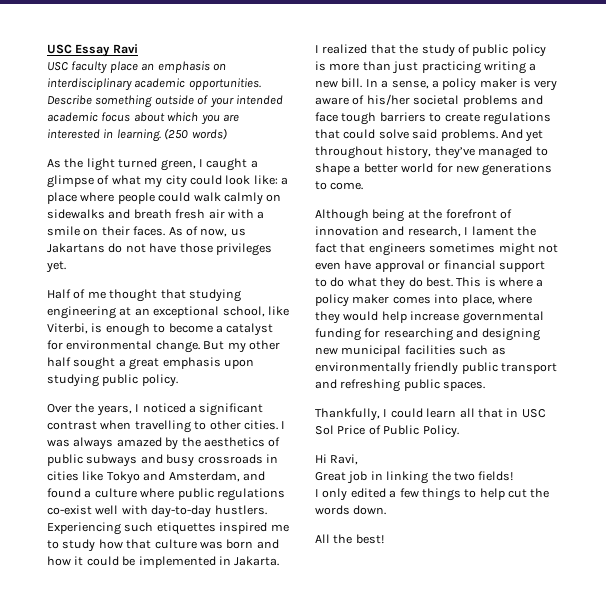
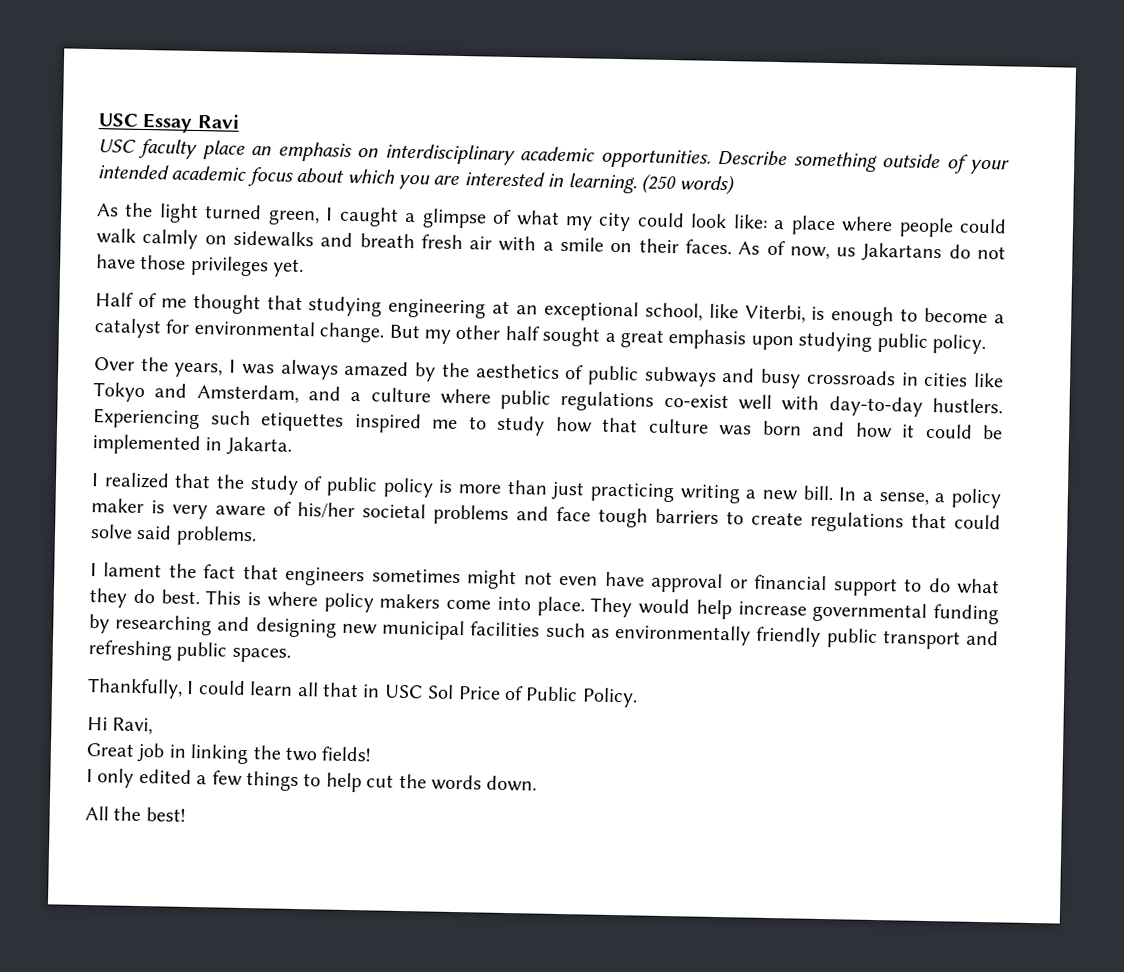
[142,403,264,416] [47,420,286,433] noticed a significant contrast when travelling to other cities. I -> (237, 366) none
[47,488,81,498] found -> (341, 393) none
[500,129,544,142] [315,146,548,159] [315,163,553,176] [315,181,364,190] [315,209,512,222] [315,226,461,237] And yet throughout history, they’ve managed to shape a better world for new generations to come. // Although being at the forefront of innovation and research, -> (257, 536) //
[536,279,544,287] [315,294,532,307] [315,311,340,324] a policy maker comes into place, where they -> [323,592,633,618] policy makers come into place. They
[364,328,381,338] for -> [89,614,110,634] by

